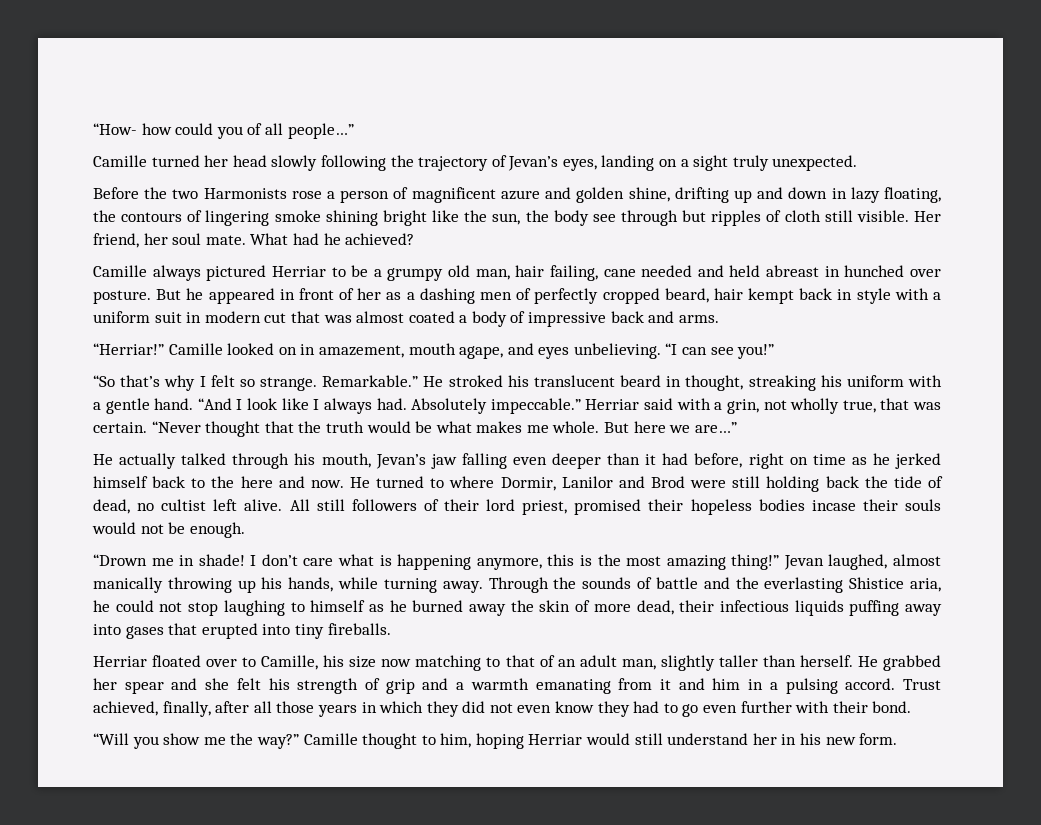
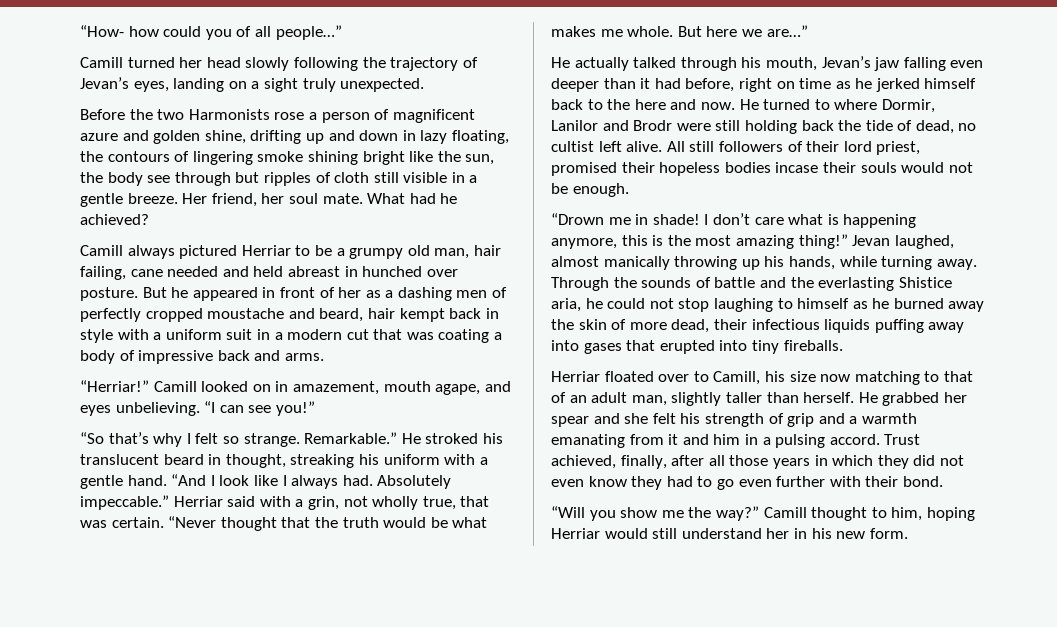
[93,155,147,167] Camille -> [80,57,123,68] Camill
[856,210,909,222] visible. -> [403,172,478,183] [80,193,178,207] visible in a gentle breeze.
[93,265,147,277] Camille -> [80,245,123,256] Camill
(660, 296) none -> [207,308,315,319] moustache and
(202, 317) none -> [274,332,283,340] a
[356,311,455,323] almost coated -> [438,329,490,343] coating
[168,343,223,355] Camille -> [153,381,197,392] Camill
[650,476,685,488] Brod -> [633,120,673,131] Brodr
[261,655,319,670] Camille, -> [713,371,761,385] Camill,
[303,733,358,745] Camille -> [763,507,807,518] Camill

